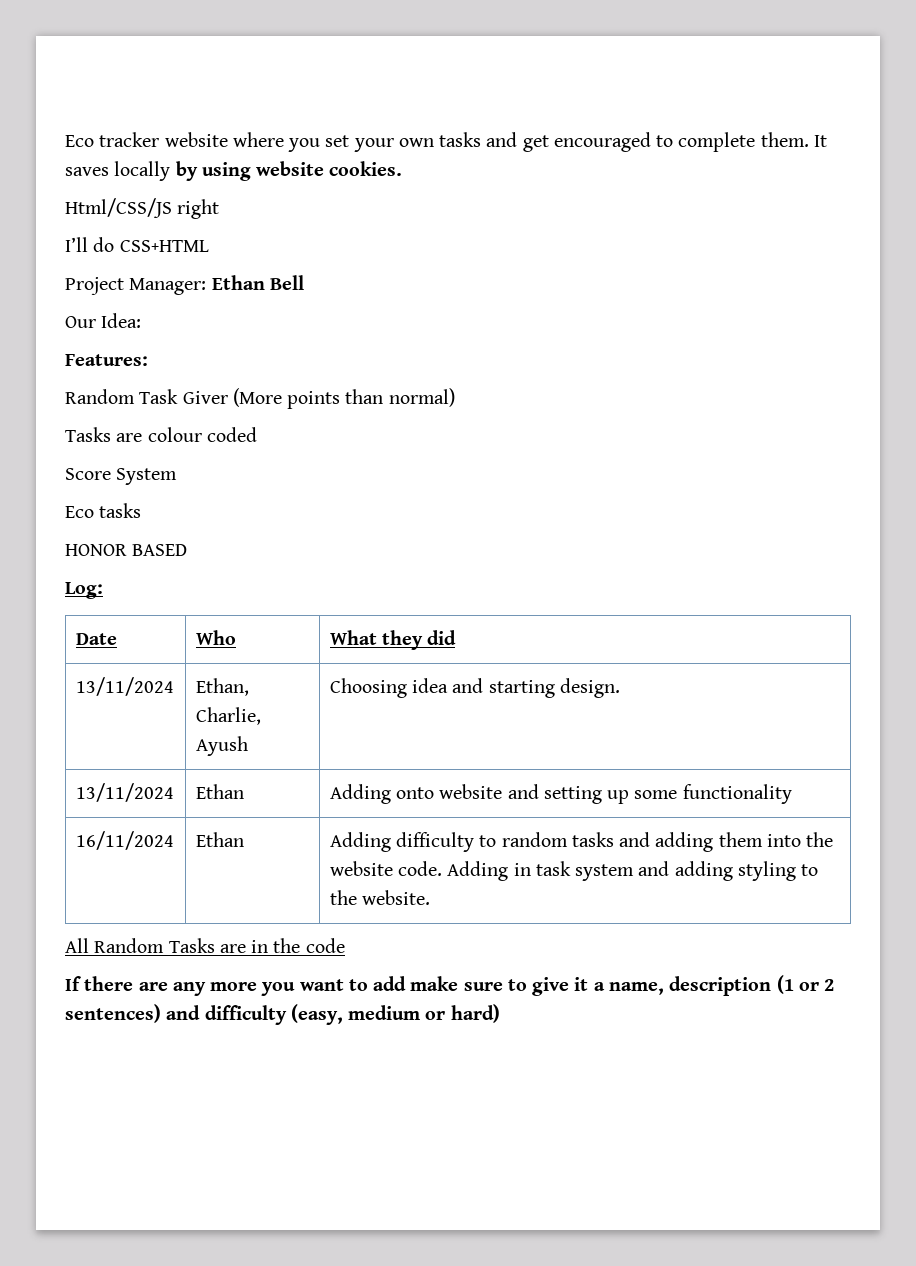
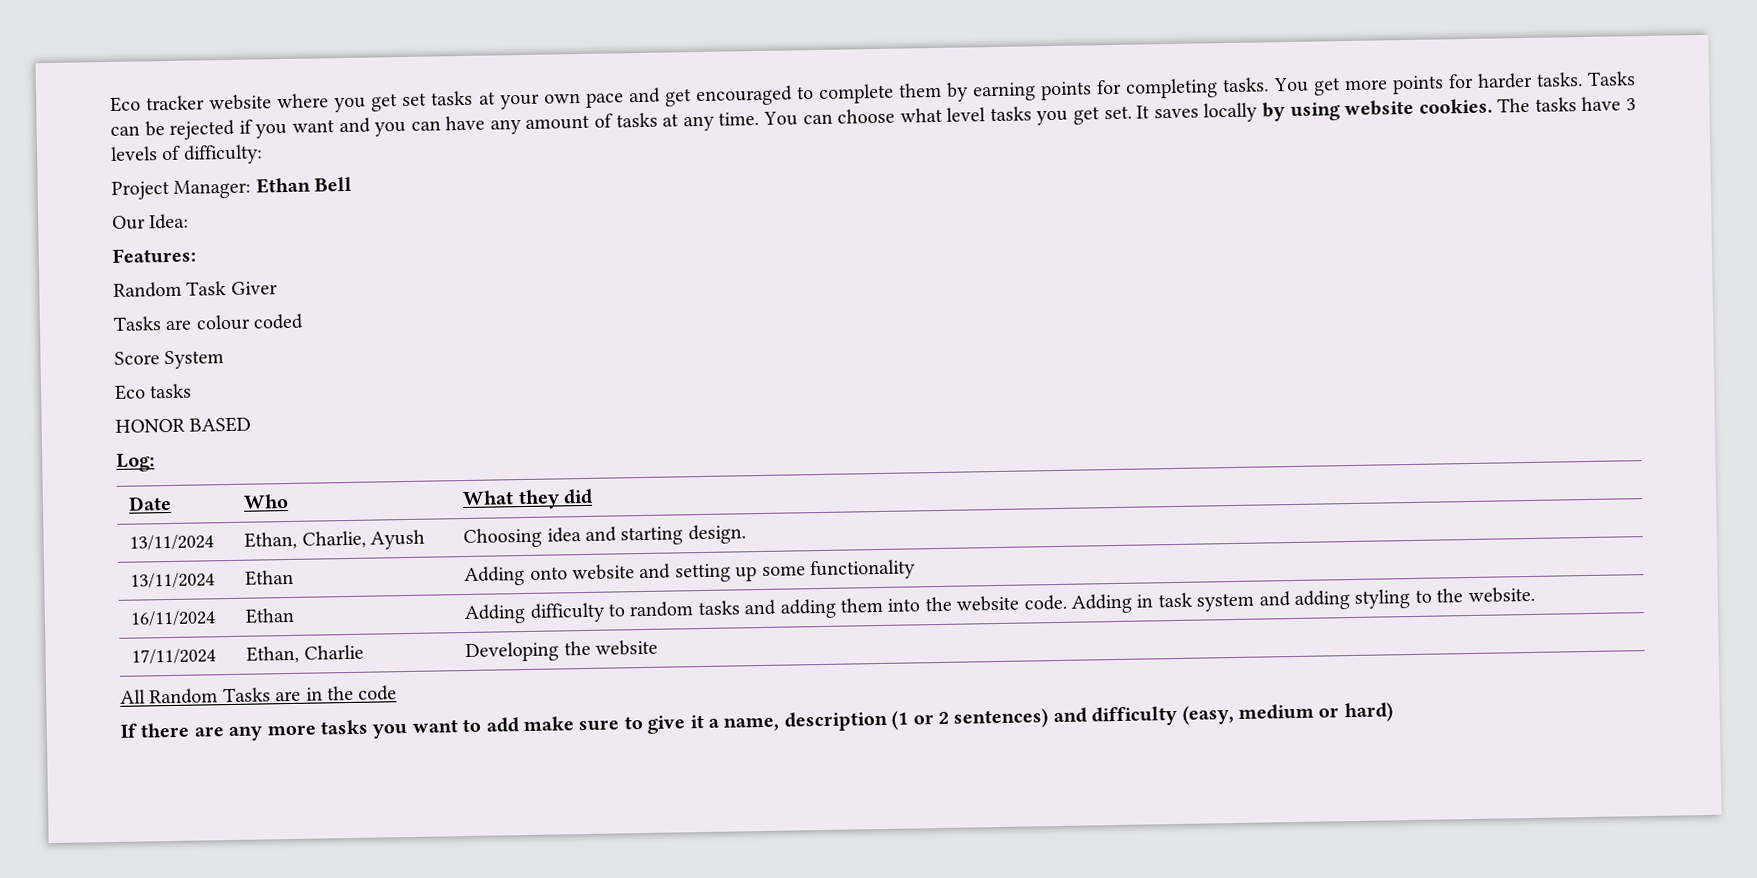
[325,135,350,147] set -> [371,90,496,112] get set tasks at
[439,132,482,147] tasks -> [585,92,624,108] pace
[760,132,809,147] them. -> [898,71,1636,102] [110,105,1132,140] them by earning points for completing tasks. You get more points for harder tasks. Tasks can be rejected if you want and you can have any amount of tasks at any time. You can choose what level tasks you get set.
[65,198,220,219] [65,237,209,252] // Html/CSS/JS right // I’ll do CSS+HTML -> [1497,96,1636,113] [110,144,263,165] The tasks have 3 levels of difficulty:
[232,388,455,409] (More points than normal) -> (278, 288) none
(431, 897) none -> [131,648,217,665] [246,644,364,664] [465,639,658,663] // 17/11/2024 | Ethan, Charlie | Developing the website
(258, 986) none -> [320,719,368,735] tasks

